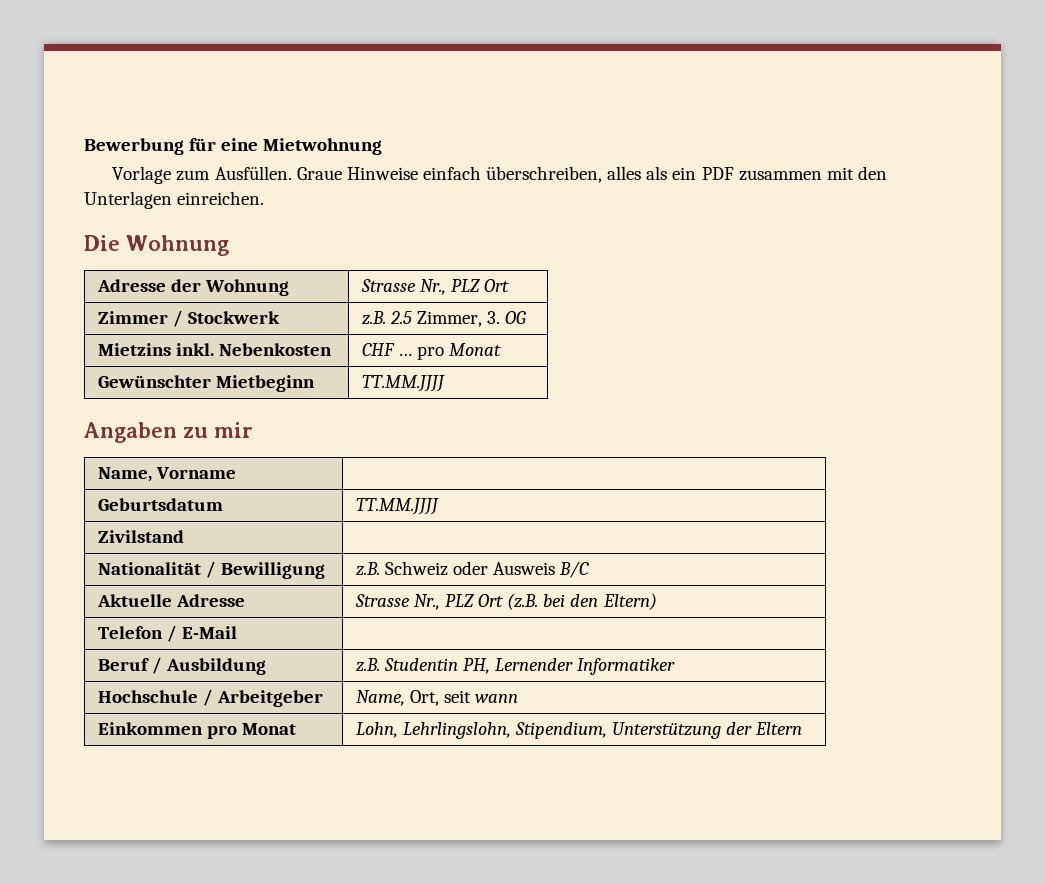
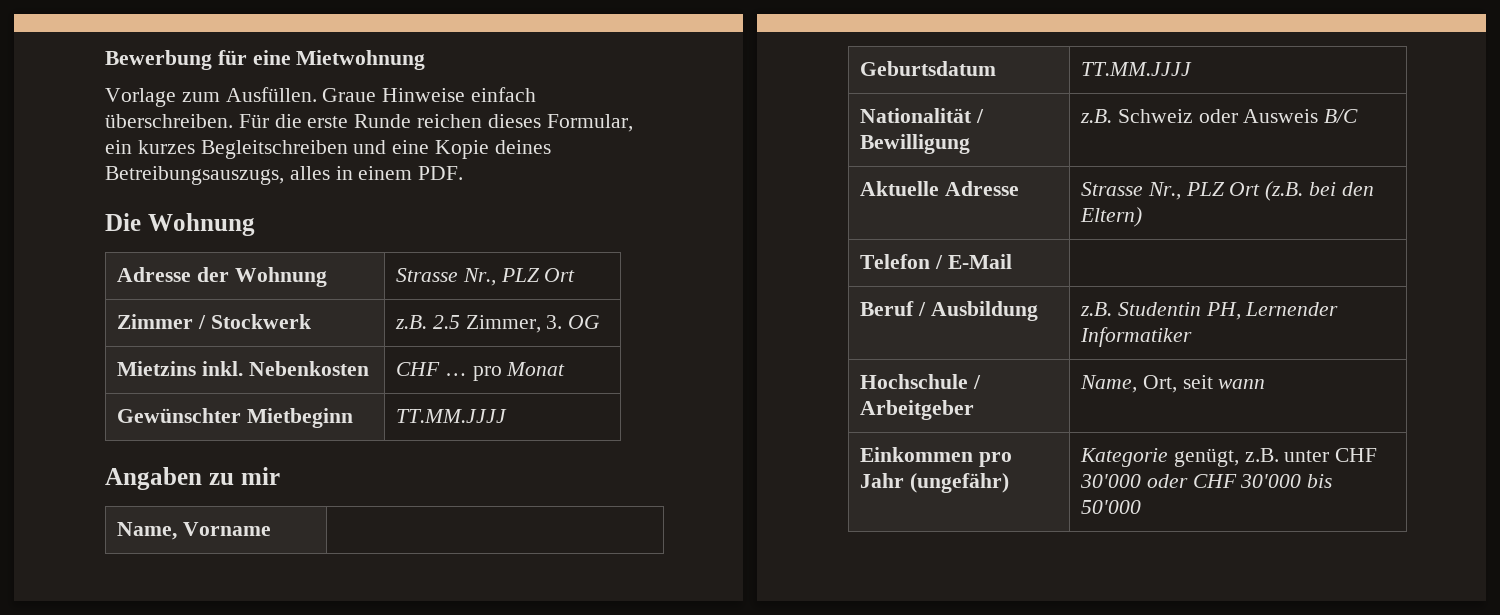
[486,166,887,183] [84,191,265,209] überschreiben, alles als ein PDF zusammen mit den Unterlagen einreichen. -> [105,114,633,132] [105,140,551,159] [105,166,464,185] überschreiben. Für die erste Runde reichen dieses Formular, ein kurzes Begleitschreiben und eine Kopie deines Betreibungsauszugs, alles in einem PDF.
[97,530,184,543] // Zivilstand | -> (1192, 69) none
[241,723,296,735] [355,722,803,739] Monat | Lohn, Lehrlingslohn, Stipendium, Unterstützung der Eltern -> [859,473,1009,493] [1079,448,1378,467] [1079,474,1333,488] [1080,500,1141,514] Jahr (ungefähr) | Kategorie genügt, z.B. unter CHF 30'000 oder CHF 30'000 bis 50'000

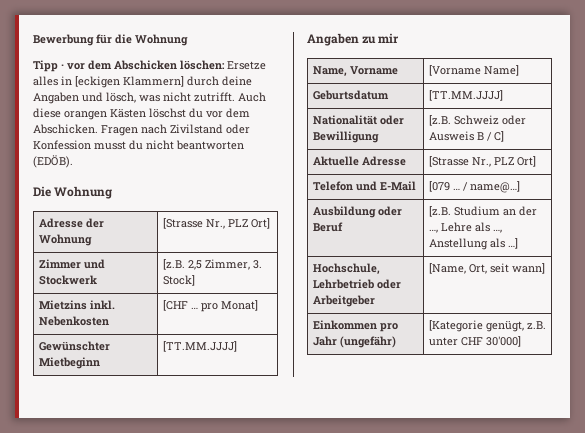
[252,50,426,70] [105,87,537,107] [105,114,633,132] [105,140,551,159] [105,166,464,185] eine Mietwohnung // Vorlage zum Ausfüllen. Graue Hinweise einfach überschreiben. Für die erste Runde reichen dieses Formular, ein kurzes Begleitschreiben und eine Kopie deines Betreibungsauszugs, alles in einem PDF. -> [115,34,188,46] [33,60,266,72] [33,76,252,88] [33,92,266,104] [33,108,250,120] [33,124,250,136] [33,140,244,150] [33,155,73,168] die Wohnung // Tipp · vor dem Abschicken löschen: Ersetze alles in [eckigen Klammern] durch deine Angaben und lösch, was nicht zutrifft. Auch diese orangen Kästen löschst du vor dem Abschicken. Fragen nach Zivilstand oder Konfession musst du nicht beantworten (EDÖB).
[395,268,576,286] Strasse Nr., PLZ Ort -> [162,218,270,229] [Strasse Nr., PLZ Ort]
[197,315,206,329] / -> [83,259,105,269] und
[394,315,460,329] z.B. 2.5 -> [162,259,202,270] [z.B. 2,5
[568,315,601,329] OG -> [162,275,195,286] Stock]
[395,362,440,376] CHF -> [162,300,188,311] [CHF
[506,362,566,376] Monat -> [220,300,258,311] Monat]
[395,409,507,423] TT.MM.JJJJ -> [162,341,237,352] [TT.MM.JJJJ]
(271, 529) none -> [428,65,519,76] [Vorname Name]
[1080,62,1192,76] TT.MM.JJJJ -> [428,90,503,101] [TT.MM.JJJJ]
[975,109,984,123] / -> [379,115,404,125] oder
[1079,109,1112,123] z.B. -> [428,115,451,126] [z.B.
[1324,109,1359,123] B/C -> [476,131,504,142] B / C]
[1080,181,1374,201] [1079,207,1142,227] Strasse Nr., PLZ Ort (z.B. bei den Eltern) -> [428,156,536,167] [Strasse Nr., PLZ Ort]
[934,255,943,269] / -> [355,181,377,191] und
[859,301,1038,321] [1079,302,1339,320] [1079,327,1192,347] [859,374,981,389] // Beruf / Ausbildung | z.B. Studentin PH, Lernender Informatiker // Hochschule / -> [428,181,520,193] [312,206,402,218] [312,222,343,232] [428,206,537,217] [428,222,502,233] [428,238,518,250] [312,263,380,274] [312,279,401,289] [079 … / name@…] // Ausbildung oder Beruf | [z.B. Studium an der …, Lehre als …, Anstellung als …] // Hochschule, Lehrbetrieb oder
[1079,375,1137,393] Name, -> [428,263,466,274] [Name,
[1218,379,1266,389] wann -> [511,263,545,274] wann]
[1079,448,1168,467] Kategorie -> [428,320,483,332] [Kategorie
[1079,474,1333,488] [1080,500,1141,514] 30'000 oder CHF 30'000 bis 50'000 -> [485,336,521,347] 30'000]

